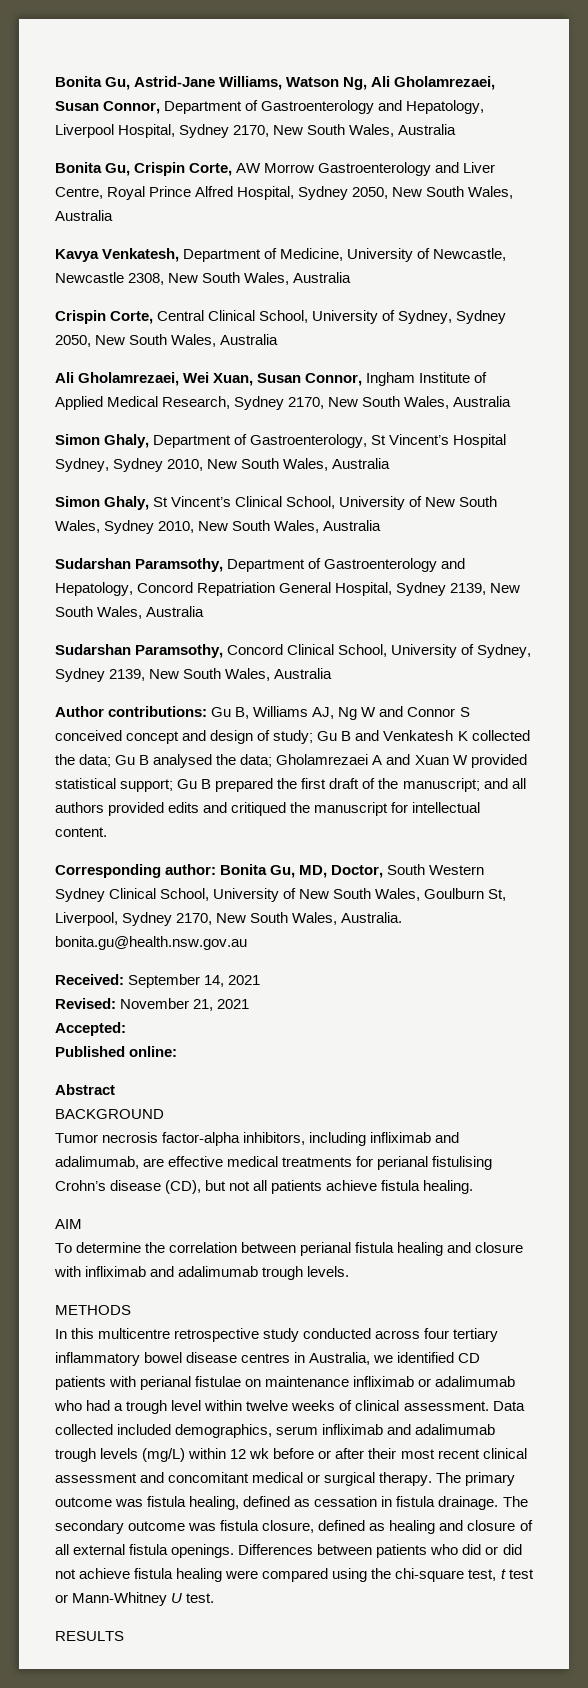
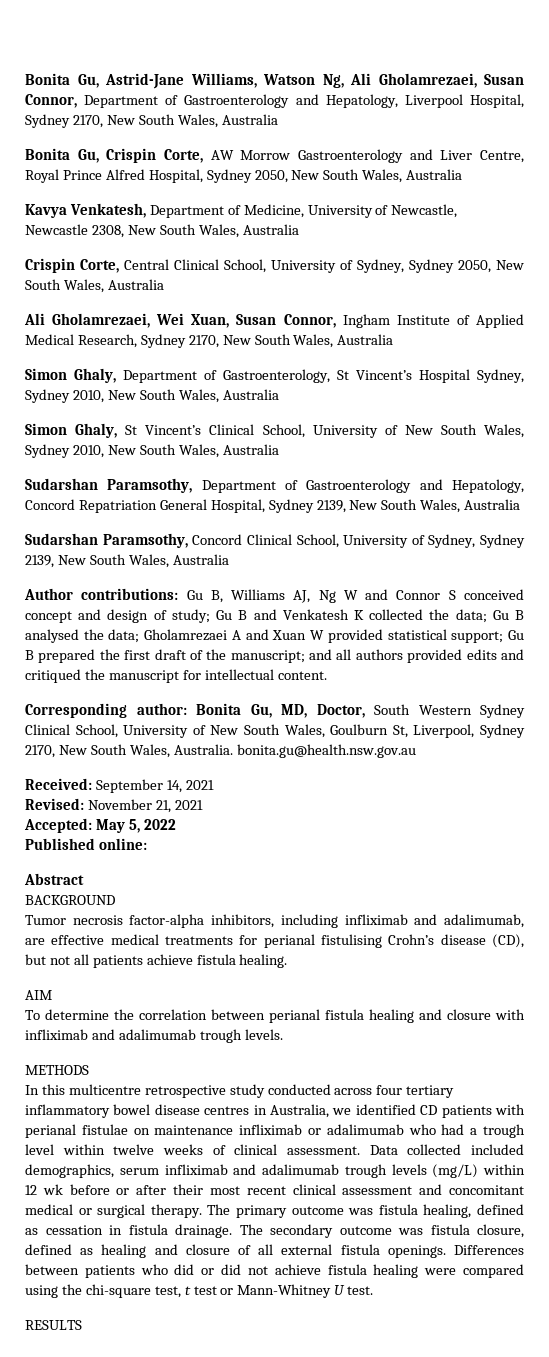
(126, 1029) none -> [95,819,176,833] May 5, 2022

